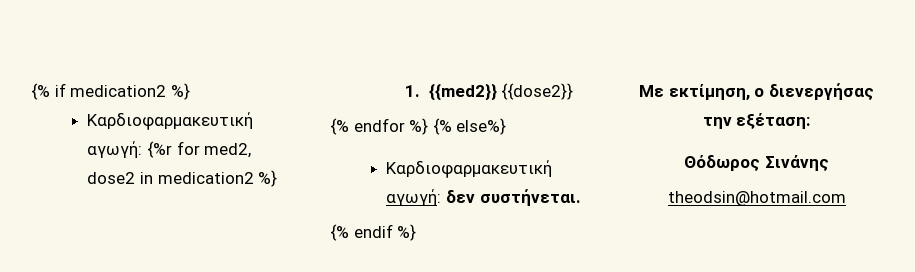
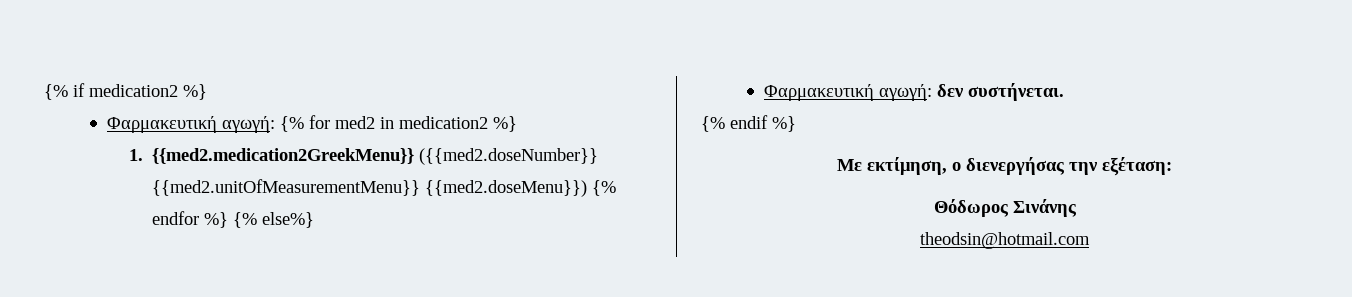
[87,112,254,130] [87,141,252,158] [87,172,136,184] Καρδιοφαρμακευτική αγωγή: {%r for med2, dose2 -> [106,115,375,133] Φαρμακευτική αγωγή: {% for med2
[428,83,574,101] {{med2}} {{dose2}} // -> [152,148,599,165] [152,179,588,197] {{med2.medication2GreekMenu}} ({{med2.doseNumber}} {{med2.unitOfMeasurementMenu}} {{med2.doseMenu}})
[386,160,553,178] Καρδιοφαρμακευτική -> [763,84,874,101] Φαρμακευτική

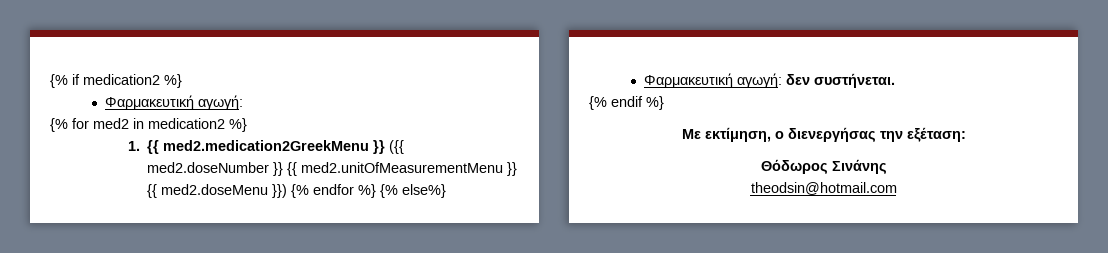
(275, 124) none -> (243, 102) //
[152,148,599,165] [152,179,588,197] {{med2.medication2GreekMenu}} ({{med2.doseNumber}} {{med2.unitOfMeasurementMenu}} {{med2.doseMenu}}) -> [147,140,405,154] [147,162,518,176] [147,184,288,198] {{ med2.medication2GreekMenu }} ({{ med2.doseNumber }} {{ med2.unitOfMeasurementMenu }} {{ med2.doseMenu }})

